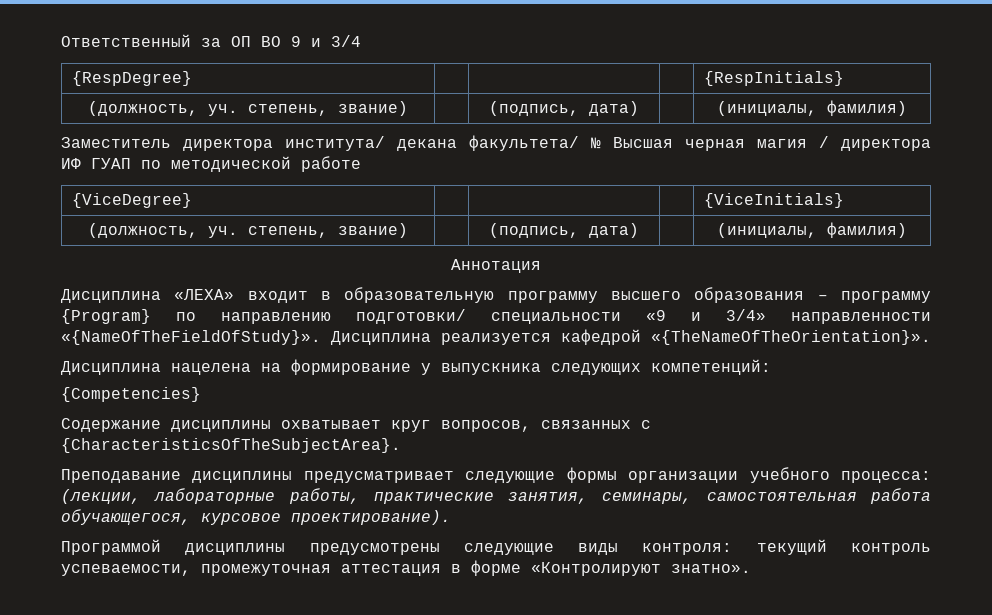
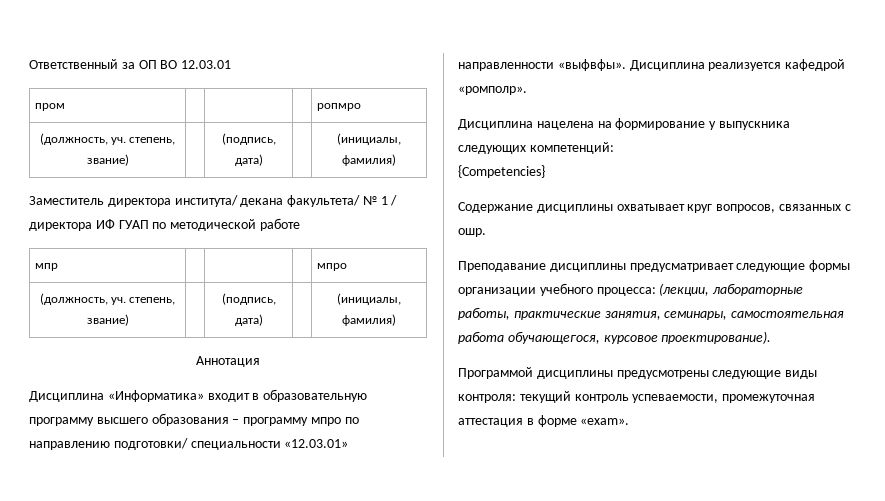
[291,35,361,47] [71,71,192,86] [703,71,844,86] 9 и 3/4 // {RespDegree} | | | | {RespInitials} -> [181,60,232,69] [34,103,65,111] [316,103,361,111] 12.03.01 // пром | | | | ропмро
[613,137,807,151] Высшая черная магия -> [380,196,388,205] 1
[71,193,192,208] [703,193,844,208] {ViceDegree} | | | | {ViceInitials} -> [34,263,58,271] [316,263,347,271] мпр | | | | мпро
[174,289,235,300] «ЛЕХА» -> [107,390,204,402] «Информатика»
[61,309,151,324] {Program} -> [310,417,341,426] мпро
[646,309,931,324] [61,330,321,345] «9 и 3/4» направленности «{NameOfTheFieldOfStudy}». -> [284,439,349,448] [458,59,626,71] «12.03.01» направленности «выфвфы».
[651,330,931,345] «{TheNameOfTheOrientation}». -> [458,86,527,95] «ромполр».
[61,438,401,453] {CharacteristicsOfTheSubjectArea}. -> [458,228,486,237] ошр.
[531,562,751,576] «Контролируют знатно». -> [580,418,630,425] «exam».

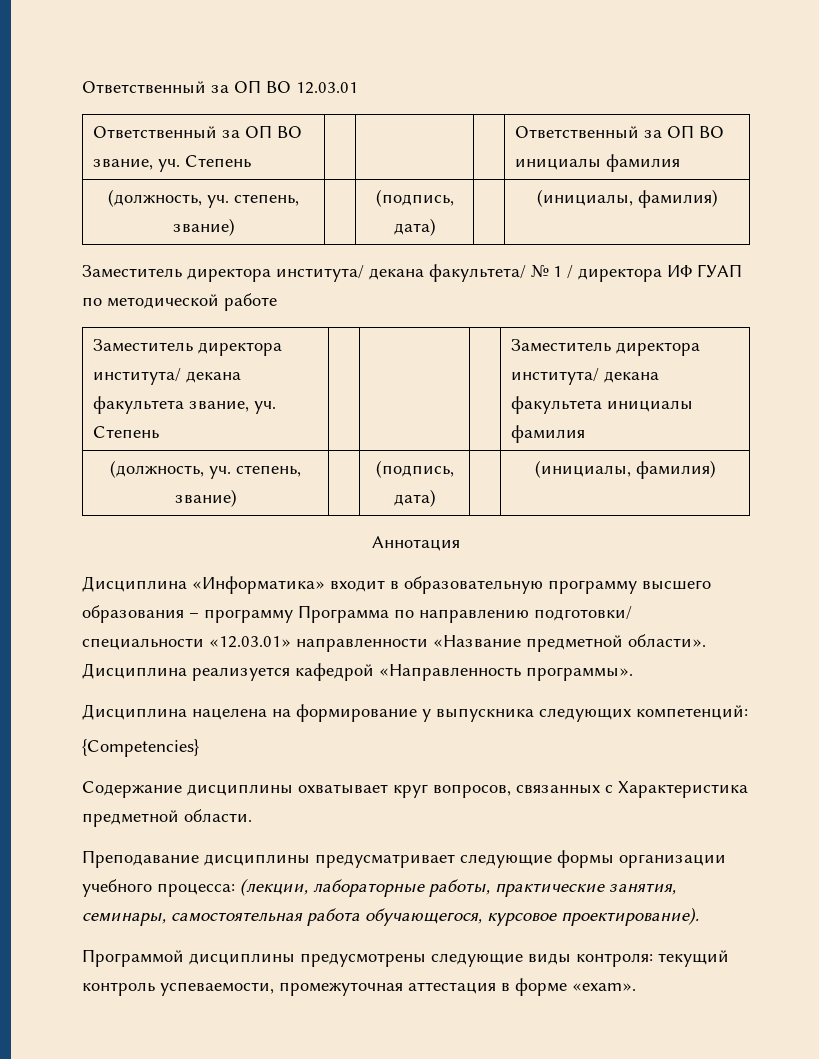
[34,103,65,111] [316,103,361,111] пром | | | | ропмро -> [92,125,302,139] [92,155,251,172] [514,125,724,139] [514,154,680,172] Ответственный за ОП ВО звание, уч. Степень | | | | Ответственный за ОП ВО инициалы фамилия
[34,263,58,271] [316,263,347,271] мпр | | | | мпро -> [92,339,282,356] [92,368,241,385] [92,396,276,414] [92,426,159,439] [510,339,700,356] [510,368,659,385] [510,396,693,414] [510,425,585,443] Заместитель директора института/ декана факультета звание, уч. Степень | | | | Заместитель директора института/ декана факультета инициалы фамилия
[310,417,341,426] мпро -> [298,605,389,623] Программа
[557,59,626,71] «выфвфы». -> [433,634,706,652] «Название предметной области».
[458,86,527,95] «ромполр». -> [379,664,633,681] «Направленность программы».
[458,228,486,237] ошр. -> [618,781,748,798] [82,809,252,827] Характеристика предметной области.

